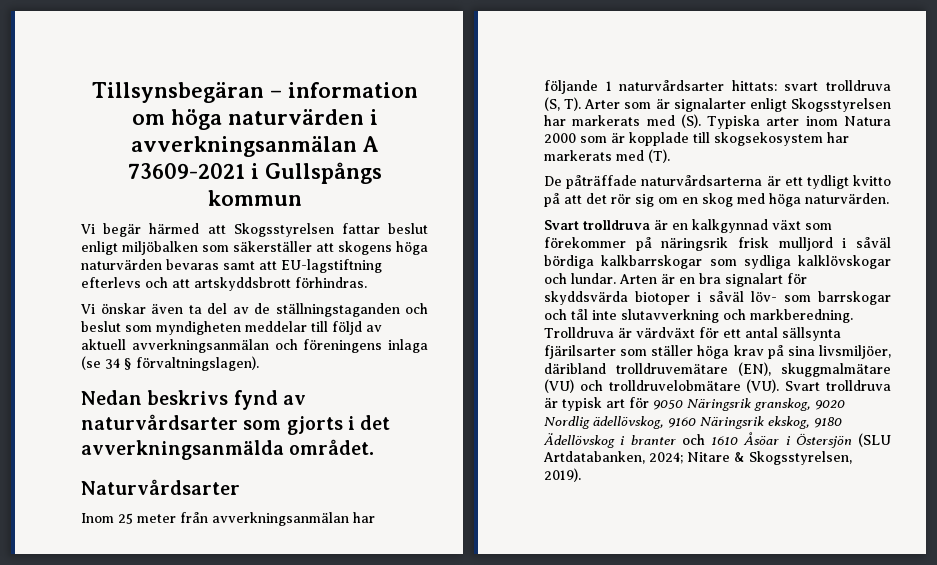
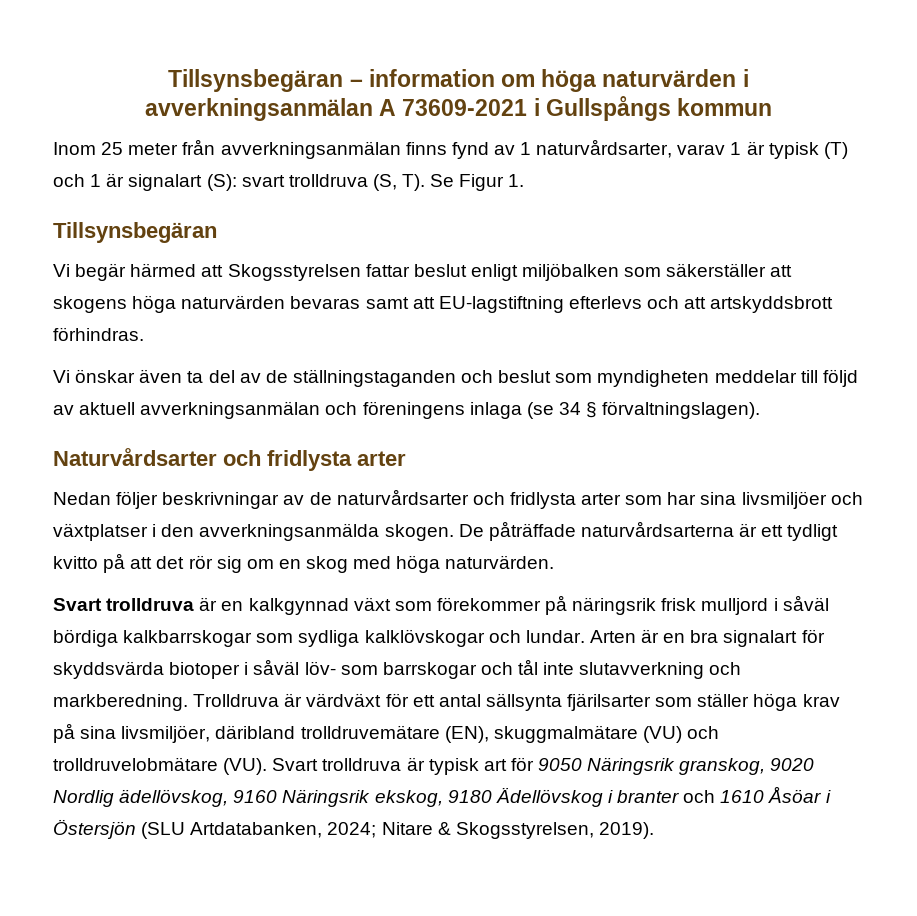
(302, 198) none -> [53,139,848,159] [53,173,525,191] [53,222,217,243] // Inom 25 meter från avverkningsanmälan finns fynd av 1 naturvårdsarter, varav 1 är typisk (T) och 1 är signalart (S): svart trolldruva (S, T). Se Figur 1. // Tillsynsbegäran
[81,390,306,410] [81,414,391,435] [81,439,375,460] [81,479,240,495] [81,512,375,526] [544,80,891,94] [544,97,891,112] [544,114,891,129] [544,132,849,146] [544,149,670,163] Nedan beskrivs fynd av naturvårdsarter som gjorts i det avverkningsanmälda området. // Naturvårdsarter // Inom 25 meter från avverkningsanmälan har följande 1 naturvårdsarter hittats: svart trolldruva (S, T). Arter som är signalarter enligt Skogsstyrelsen har markerats med (S). Typiska arter inom Natura 2000 som är kopplade till skogsekosystem har markerats med (T). // -> [53,448,406,471] [53,489,863,509] [53,523,454,541] Naturvårdsarter och fridlysta arter // Nedan följer beskrivningar av de naturvårdsarter och fridlysta arter som har sina livsmiljöer och växtplatser i den avverkningsanmälda skogen.

